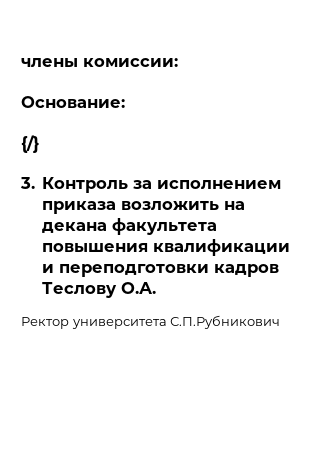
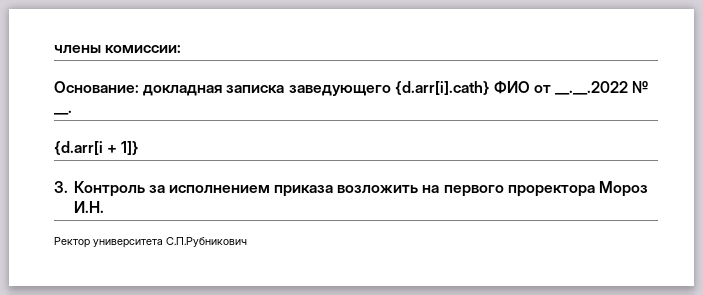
[21,135,39,153] // {/} -> [143,81,650,96] [54,110,72,115] [54,141,140,155] докладная записка заведующего {d.arr[i].cath} ФИО от __.__.2022 № __. // {d.arr[i + 1]}
[41,218,217,235] [41,239,290,256] [41,264,279,277] [41,282,156,298] декана факультета повышения квалификации и переподготовки кадров Теслову О.А. -> [443,181,648,197] [73,201,104,213] первого проректора Мороз И.Н.

